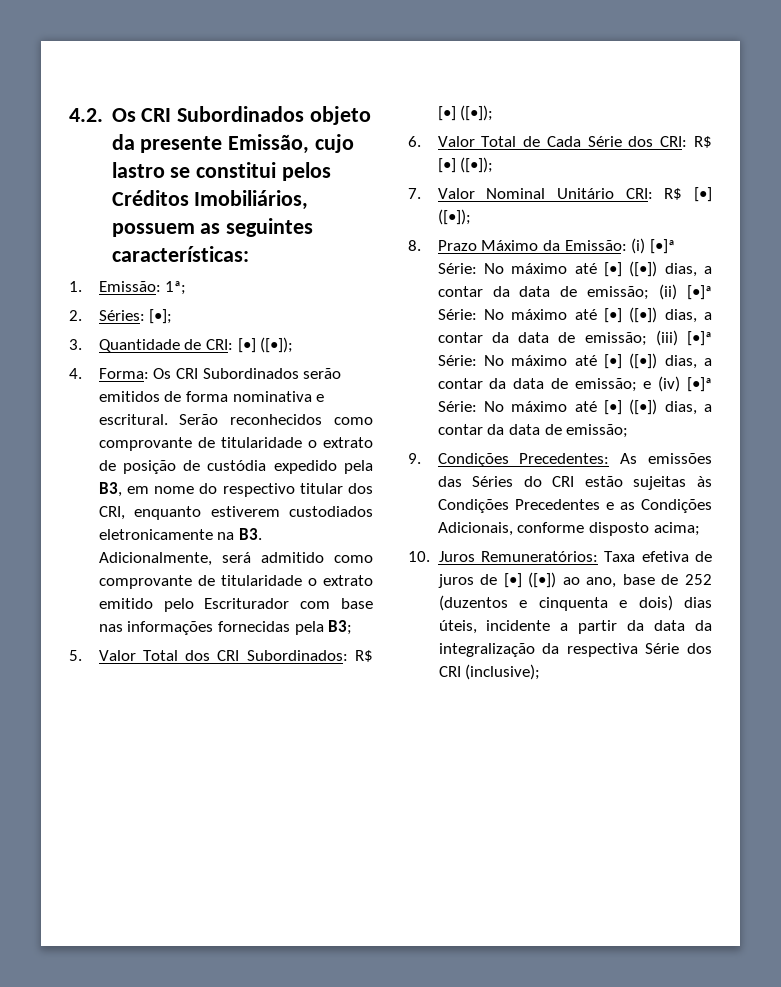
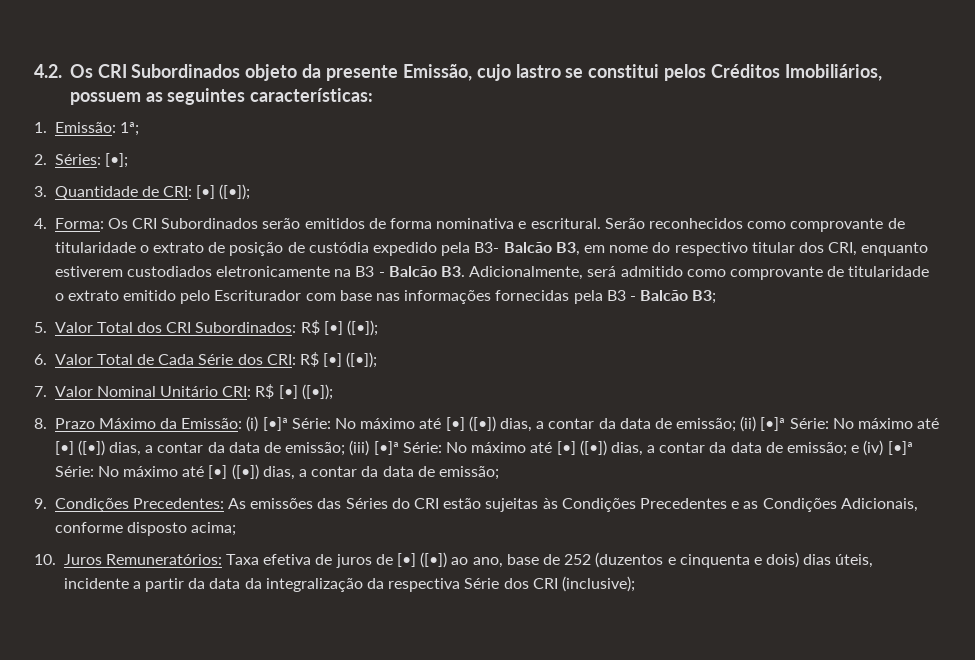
(373, 467) none -> [474,242,552,253] B3- Balcão
(235, 536) none -> [355,266,437,277] B3 - Balcão
(324, 628) none -> [606,290,689,301] B3 - Balcão

